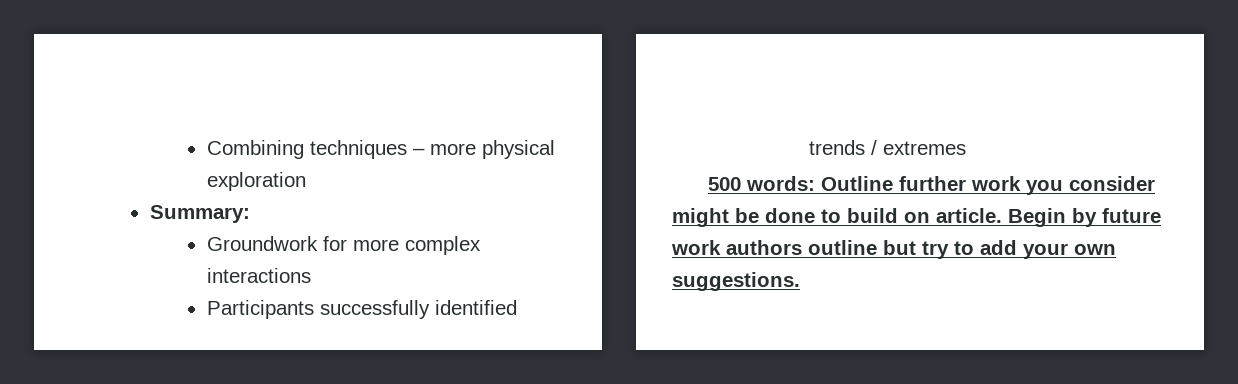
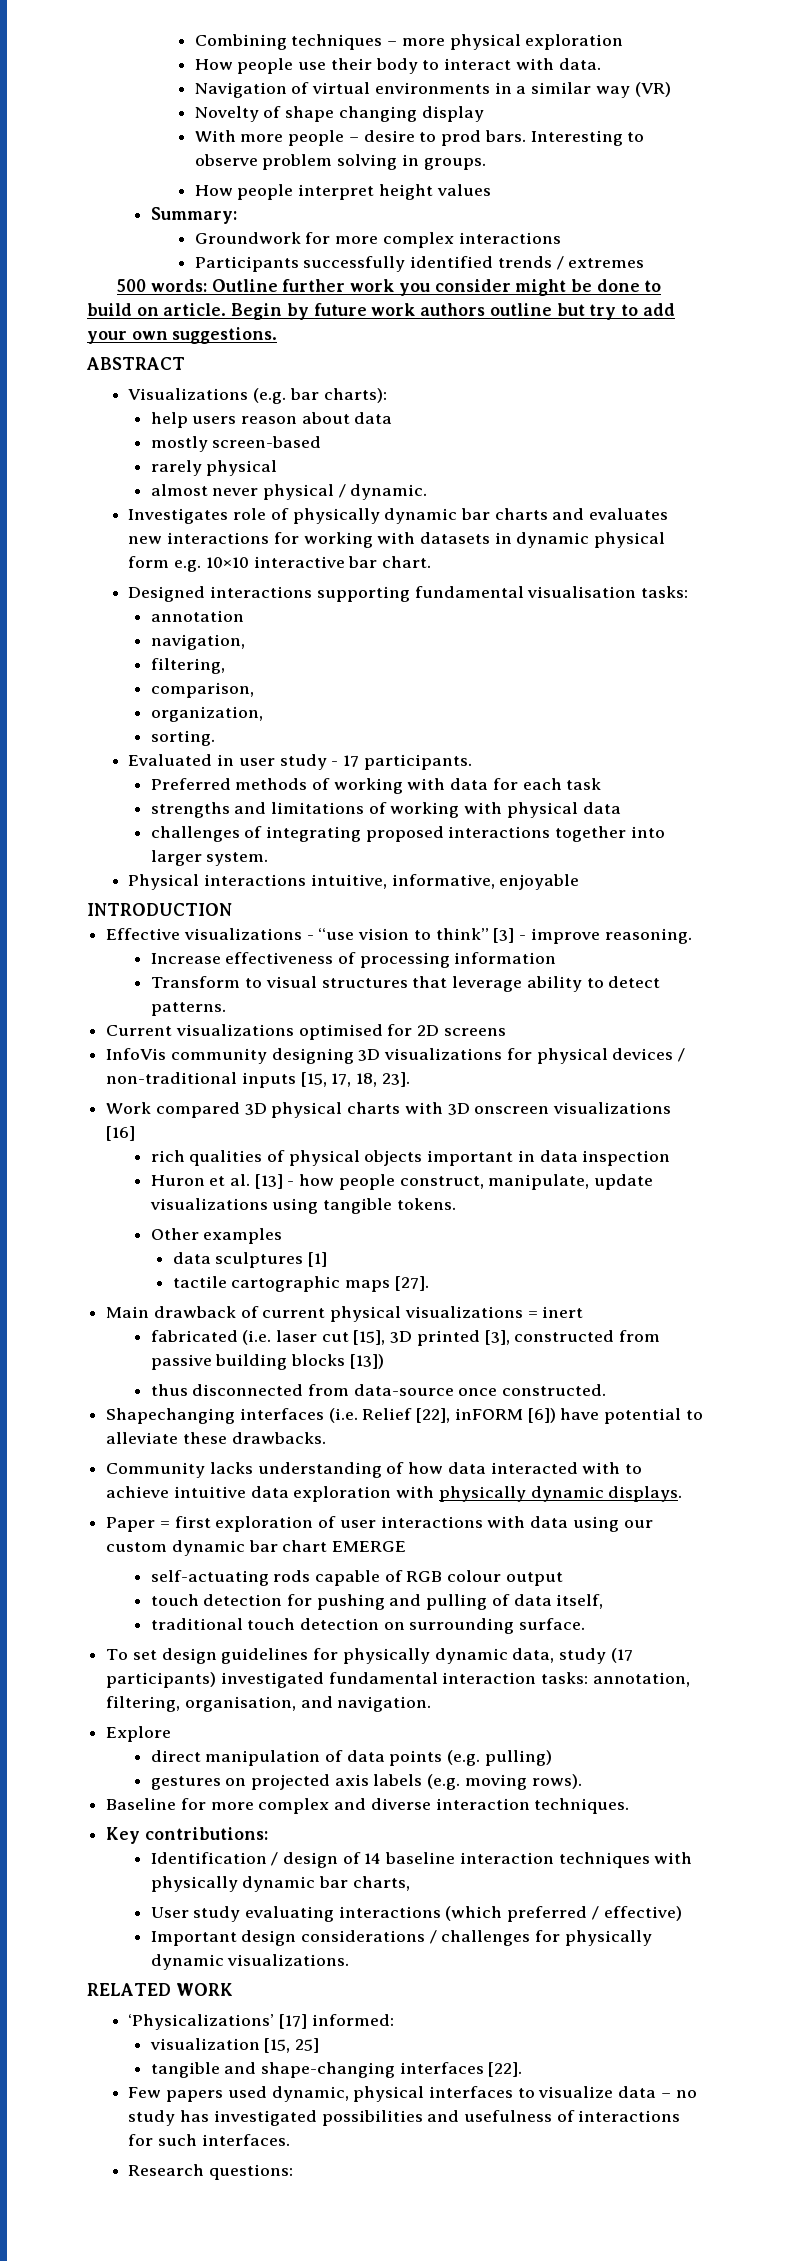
(306, 181) none -> [194,58,601,74] [194,82,671,98] [194,106,484,122] [194,130,645,146] [194,154,486,170] [194,184,491,200] // How people use their body to interact with data. // Navigation of virtual environments in a similar way (VR) // Novelty of shape changing display // With more people – desire to prod bars. Interesting to observe problem solving in groups. // How people interpret height values
(800, 281) none -> [86,357,185,370] [128,388,387,404] [150,412,393,428] [150,436,322,452] [150,460,278,476] [150,484,428,500] [128,508,669,524] [128,532,666,548] [128,556,432,572] [128,586,689,602] [150,610,244,622] [150,634,245,650] [150,658,225,674] [150,682,254,698] [150,706,263,722] [150,730,215,746] [128,754,472,770] [150,778,602,794] [150,802,621,818] [150,826,665,842] [150,850,269,866] [128,874,580,890] [87,903,232,916] [106,928,692,944] [150,952,557,968] [150,976,661,992] [150,1002,226,1016] [106,1024,506,1040] [106,1048,686,1064] [106,1072,410,1088] [106,1102,672,1118] [106,1126,136,1141] [150,1150,671,1166] [150,1174,654,1190] [149,1198,456,1214] [150,1228,283,1244] [172,1252,328,1268] [172,1276,429,1292] [106,1306,584,1322] [150,1330,661,1346] [150,1354,384,1370] [150,1384,607,1396] [106,1408,703,1424] [106,1432,326,1444] [106,1462,643,1478] [106,1486,683,1502] [106,1516,653,1532] [106,1540,407,1556] [150,1570,563,1586] [150,1594,604,1610] [150,1618,586,1634] [106,1648,633,1664] [106,1672,690,1688] [106,1696,432,1712] [106,1726,172,1742] [150,1750,552,1766] [150,1774,582,1790] [106,1798,630,1814] [106,1827,268,1844] [150,1852,693,1868] [150,1876,410,1892] [150,1906,682,1922] [150,1930,652,1946] [150,1954,350,1970] [87,1983,233,1996] [128,2014,394,2030] [149,2038,319,2053] [150,2062,523,2078] [128,2086,697,2102] [128,2110,681,2126] [128,2134,290,2146] [128,2164,294,2180] // ABSTRACT // Visualizations (e.g. bar charts): // help users reason about data // mostly screen-based // rarely physical // almost never physical / dynamic. // Investigates role of physically dynamic bar charts and evaluates new interactions for working with datasets in dynamic physical form e.g. 10×10 interactive bar chart. // Designed interactions supporting fundamental visualisation tasks: // annotation // navigation, // filtering, // comparison, // organization, // sorting. // Evaluated in user study - 17 participants. // Preferred methods of working with data for each task // strengths and limitations of working with physical data // challenges of integrating proposed interactions together into larger system. // Physical interactions intuitive, informative, enjoyable // INTRODUCTION // Effective visualizations - “use vision to think” [3] - improve reasoning. // Increase effectiveness of processing information // Transform to visual structures that leverage ability to detect patterns. // Current visualizations optimised for 2D screens // InfoVis community designing 3D visualizations for physical devices / non-traditional inputs [15, 17, 18, 23]. // Work compared 3D physical charts with 3D onscreen visualizations [16] // rich qualities of physical objects important in data inspection // Huron et al. [13] - how people construct, manipulate, update visualizations using tangible tokens. // Other examples // data sculptures [1] // tactile cartographic maps [27]. // Main drawback of current physical visualizations = inert // fabricated (i.e. laser cut [15], 3D printed [3], constructed from passive building blocks [13]) // thus disconnected from data-source once constructed. // Shapechanging interfaces (i.e. Relief [22], inFORM [6]) have potential to alleviate these drawbacks. // Community lacks understanding of how data interacted with to achieve intuitive data exploration with physically dynamic displays. // Paper = first exploration of user interactions with data using our custom dynamic bar chart EMERGE // self-actuating rods capable of RGB colour output // touch detection for pushing and pulling of data itself, // traditional touch detection on surrounding surface. // To set design guidelines for physically dynamic data, study (17 participants) investigated fundamental interaction tasks: annotation, filtering, organisation, and navigation. // Explore // direct manipulation of data points (e.g. pulling) // gestures on projected axis labels (e.g. moving rows). // Baseline for more complex and diverse interaction techniques. // Key contributions: // Identification / design of 14 baseline interaction techniques with physically dynamic bar charts, // User study evaluating interactions (which preferred / effective) // Important design considerations / challenges for physically dynamic visualizations. // RELATED WORK // ‘Physicalizations’ [17] informed: // visualization [15, 25] // tangible and shape-changing interfaces [22]. // Few papers used dynamic, physical interfaces to visualize data – no study has investigated possibilities and usefulness of interactions for such interfaces. // Research questions:

